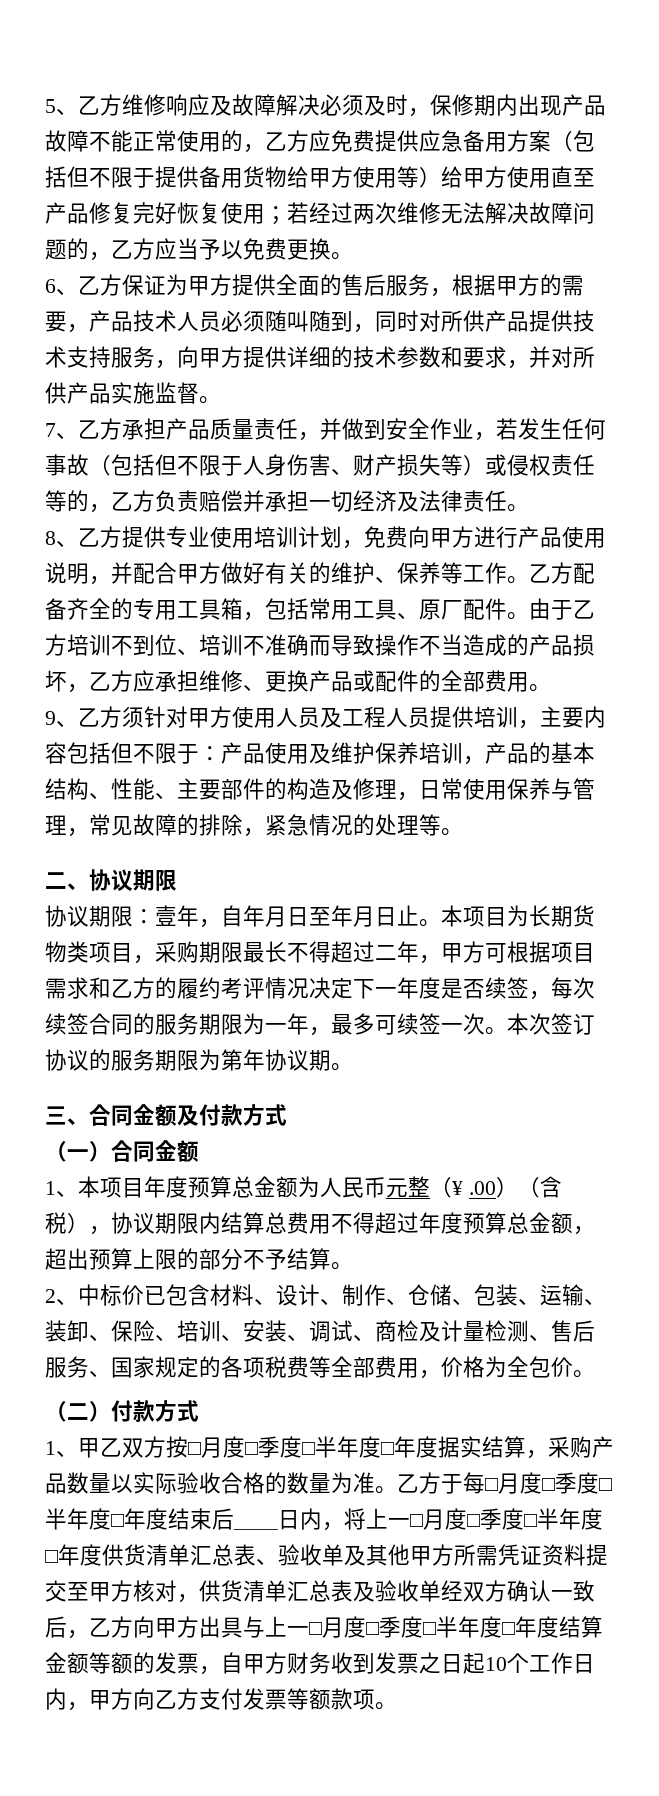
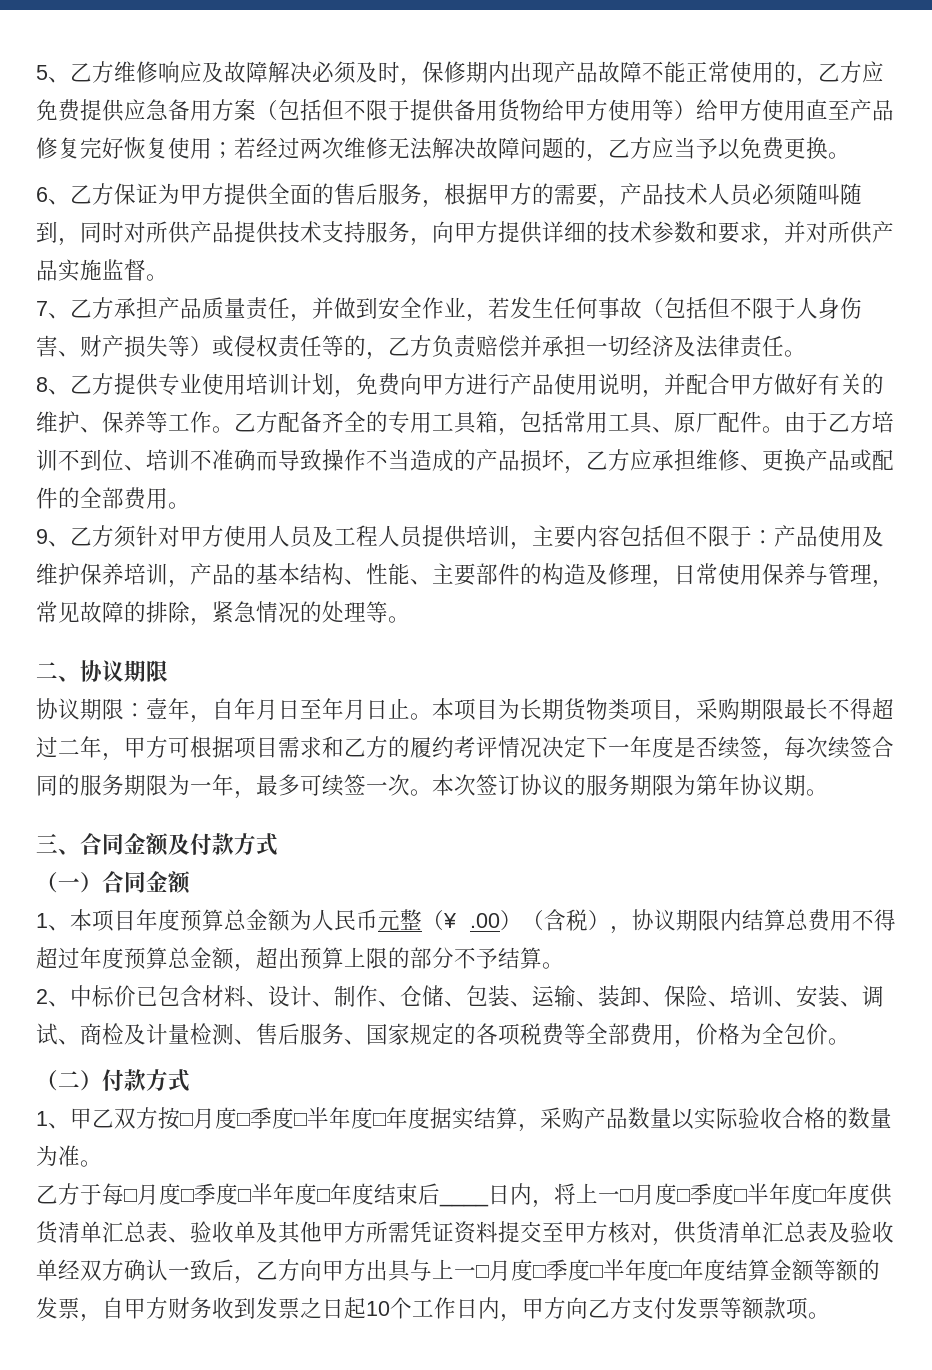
(397, 1490) none -> (102, 1163) //

